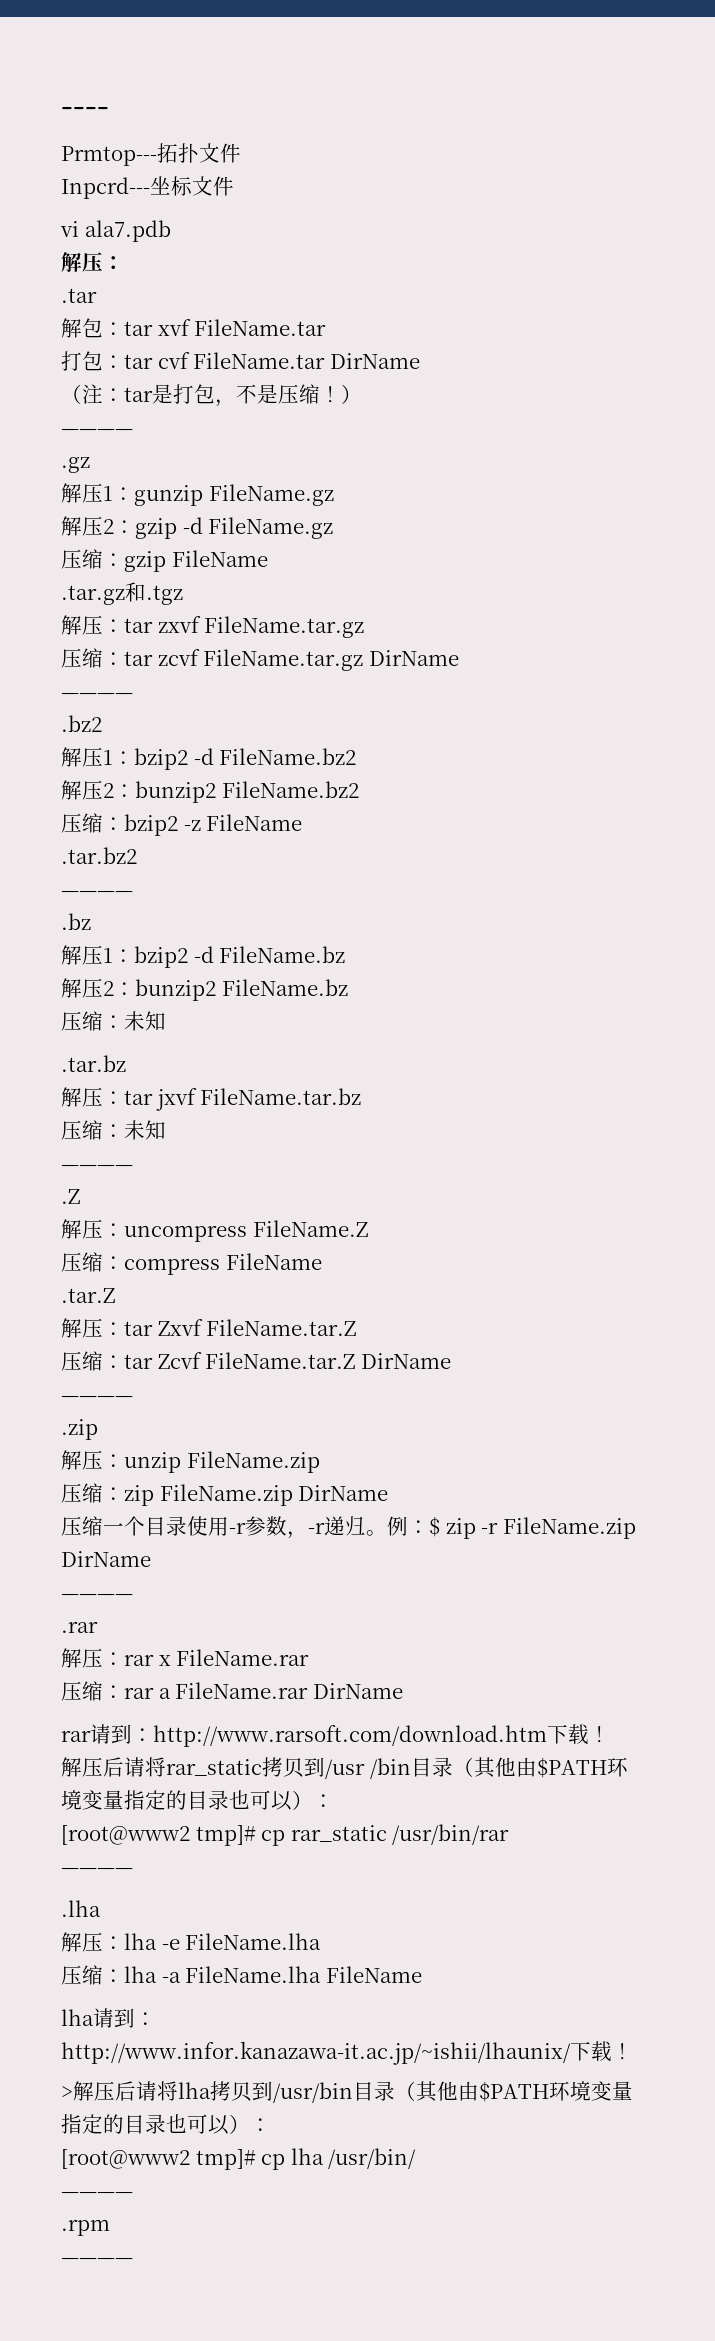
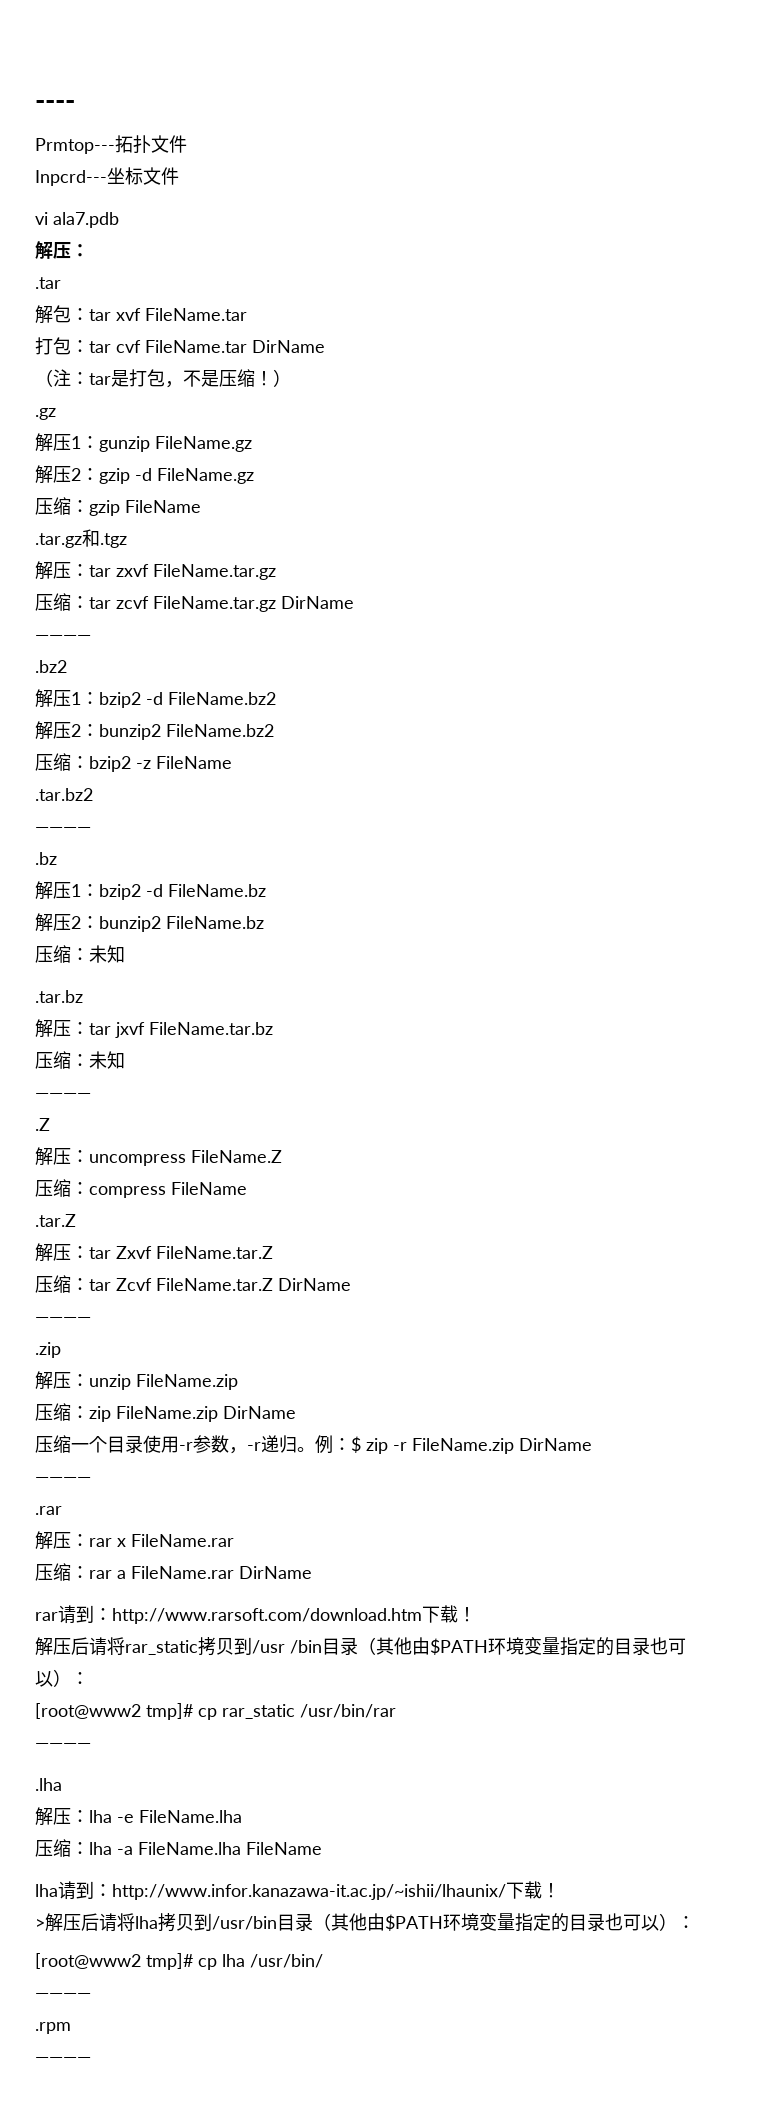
[61,429,133,435] // ———— -> (291, 378) none

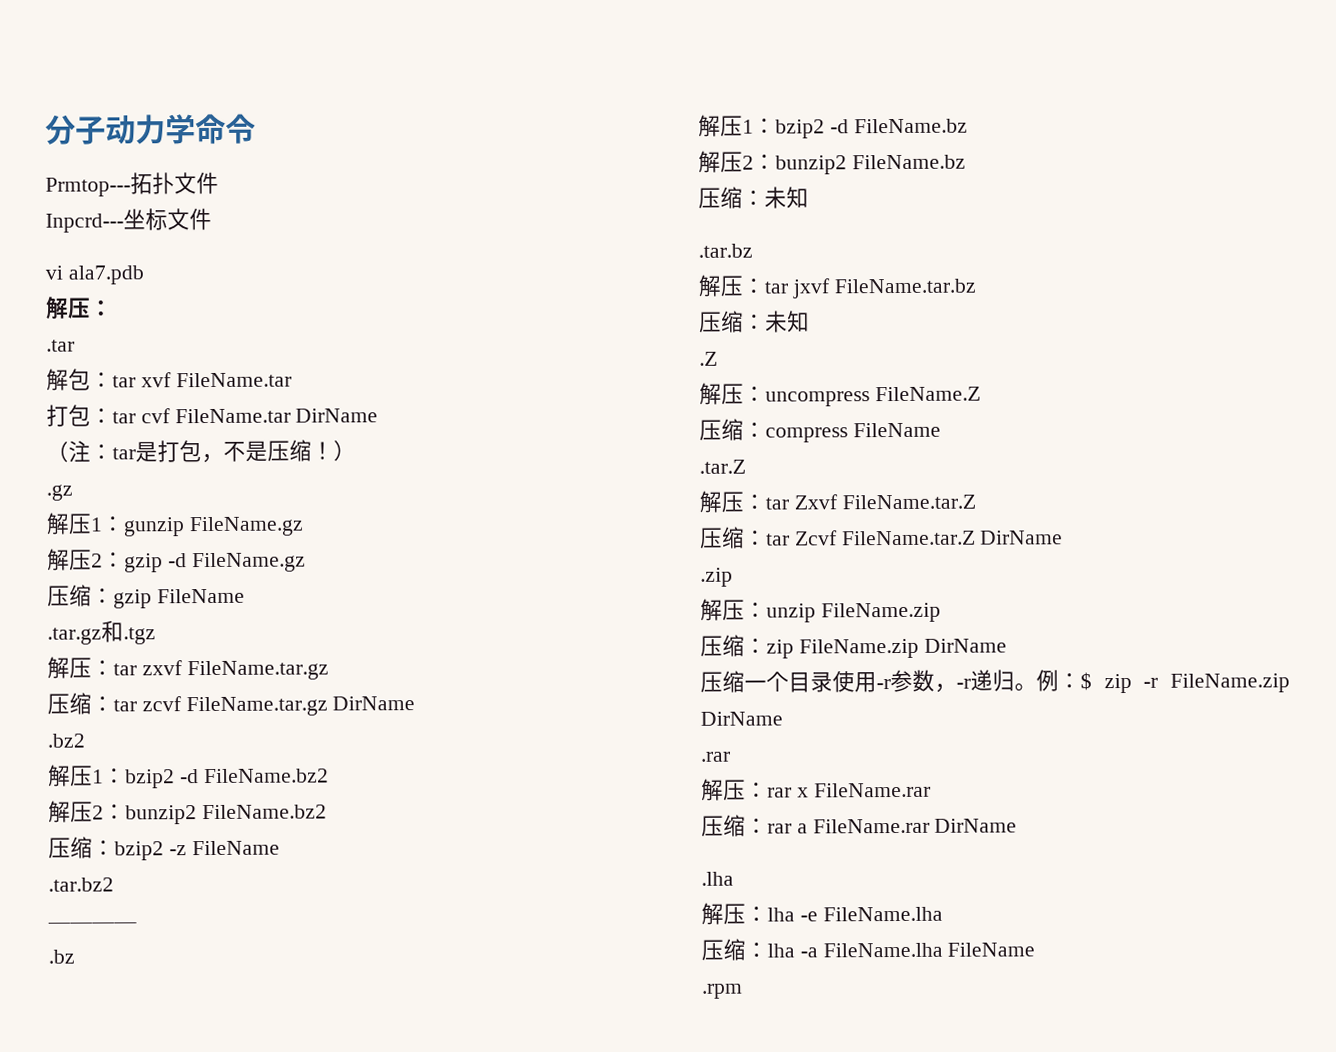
[35,100,75,110] ---- -> [45,113,256,145] 分子动力学命令
[35,635,91,641] // ———— -> (416, 703) none
[35,1093,91,1099] // ———— -> (810, 321) none
[35,1317,91,1323] // ———— -> (1064, 537) none
[35,1477,91,1483] // ———— -> (783, 718) none
[35,1605,476,1624] [35,1637,686,1656] [35,1669,89,1687] [35,1703,396,1720] [35,1743,91,1749] // rar请到：http://www.rarsoft.com/download.htm下载！ // 解压后请将rar_static拷贝到/usr /bin目录（其他由$PATH环境变量指定的目录也可以）： // [root@www2 tmp]# cp rar_static /usr/bin/rar // ———— -> (1018, 825) none
[35,1881,560,1900] [35,1913,695,1932] [35,1953,323,1970] [35,1993,91,1999] // lha请到：http://www.infor.kanazawa-it.ac.jp/~ishii/lhaunix/下载！ // >解压后请将lha拷贝到/usr/bin目录（其他由$PATH环境变量指定的目录也可以）： // [root@www2 tmp]# cp lha /usr/bin/ // ———— -> (1036, 949) none
[35,2057,91,2063] // ———— -> (743, 991) none

